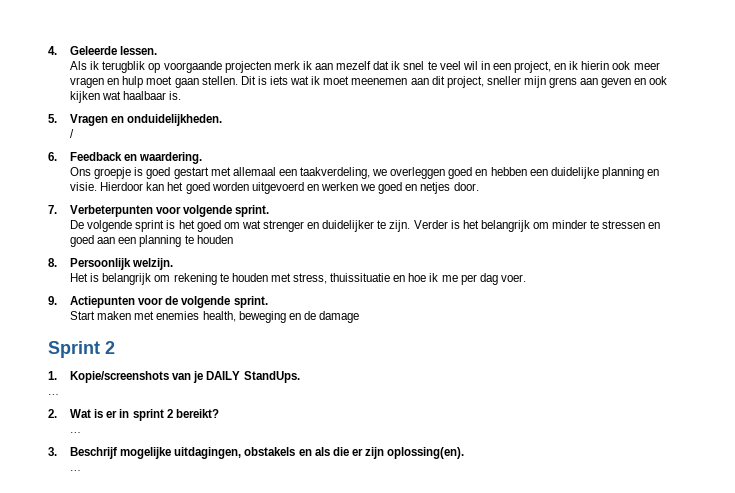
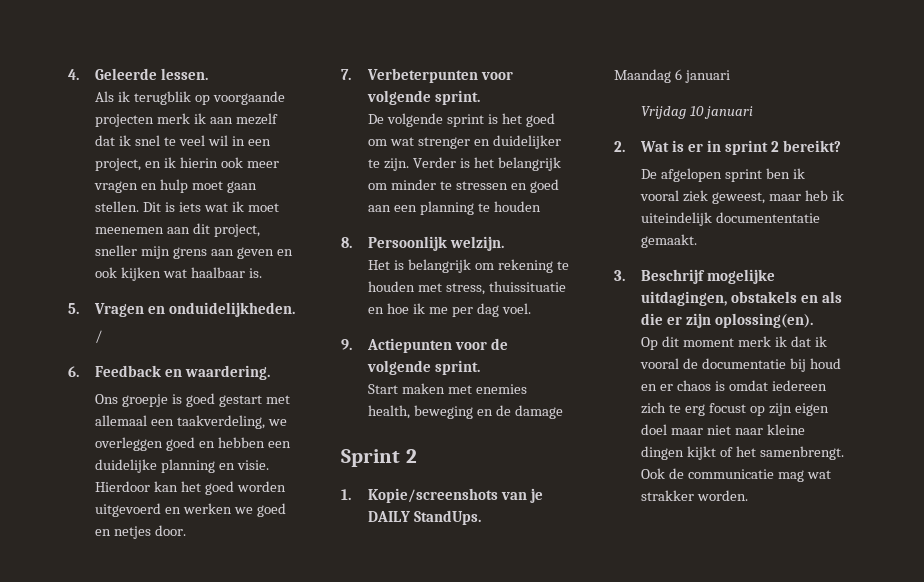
[500,274,526,282] voer. -> [501,303,531,314] voel.
[48,394,60,395] … -> [614,69,730,83] [641,106,753,119] Maandag 6 januari // Vrijdag 10 januari
[70,432,83,433] … -> [641,168,805,182] [640,190,844,204] [641,212,821,226] [641,234,698,248] De afgelopen sprint ben ik vooral ziek geweest, maar heb ik uiteindelijk documententatie gemaakt.
[70,470,83,471] … -> [641,336,827,350] [640,358,841,372] [641,380,827,391] [641,402,829,416] [641,424,805,435] [641,446,844,460] [641,468,831,482] [641,490,749,501] Op dit moment merk ik dat ik vooral de documentatie bij houd en er chaos is omdat iedereen zich te erg focust op zijn eigen doel maar niet naar kleine dingen kijkt of het samenbrengt. Ook de communicatie mag wat strakker worden.

